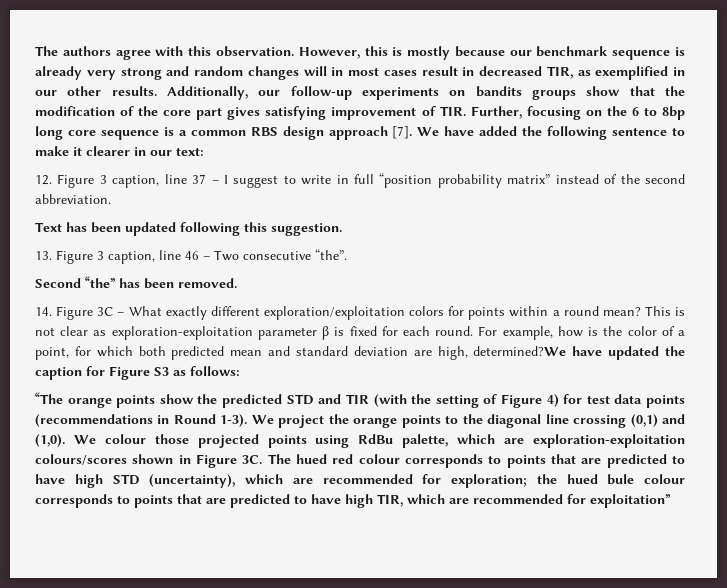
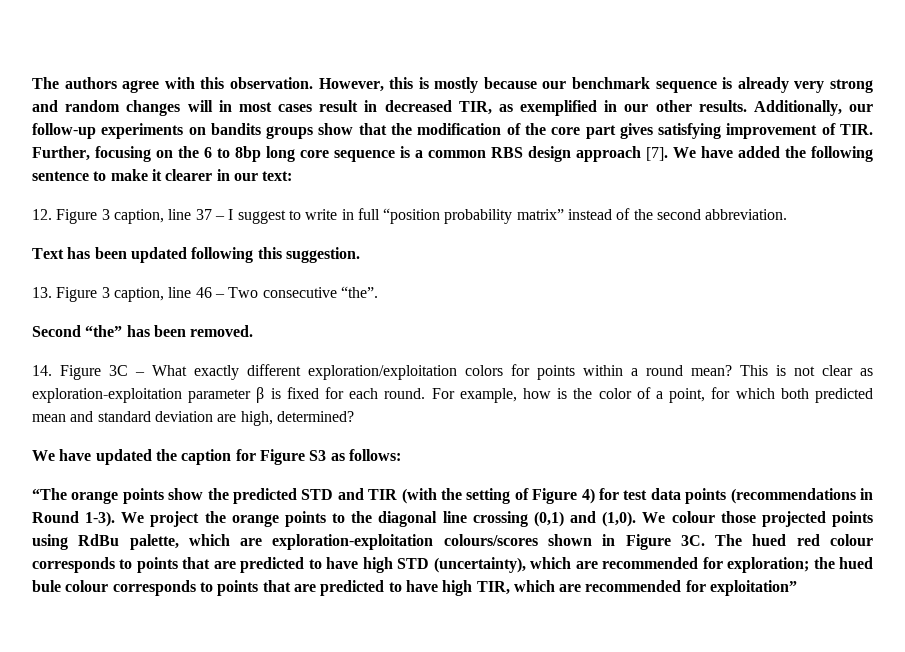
[473,346,567,356] determined?We -> [276,411,354,422] [32,450,55,461] determined? // We

